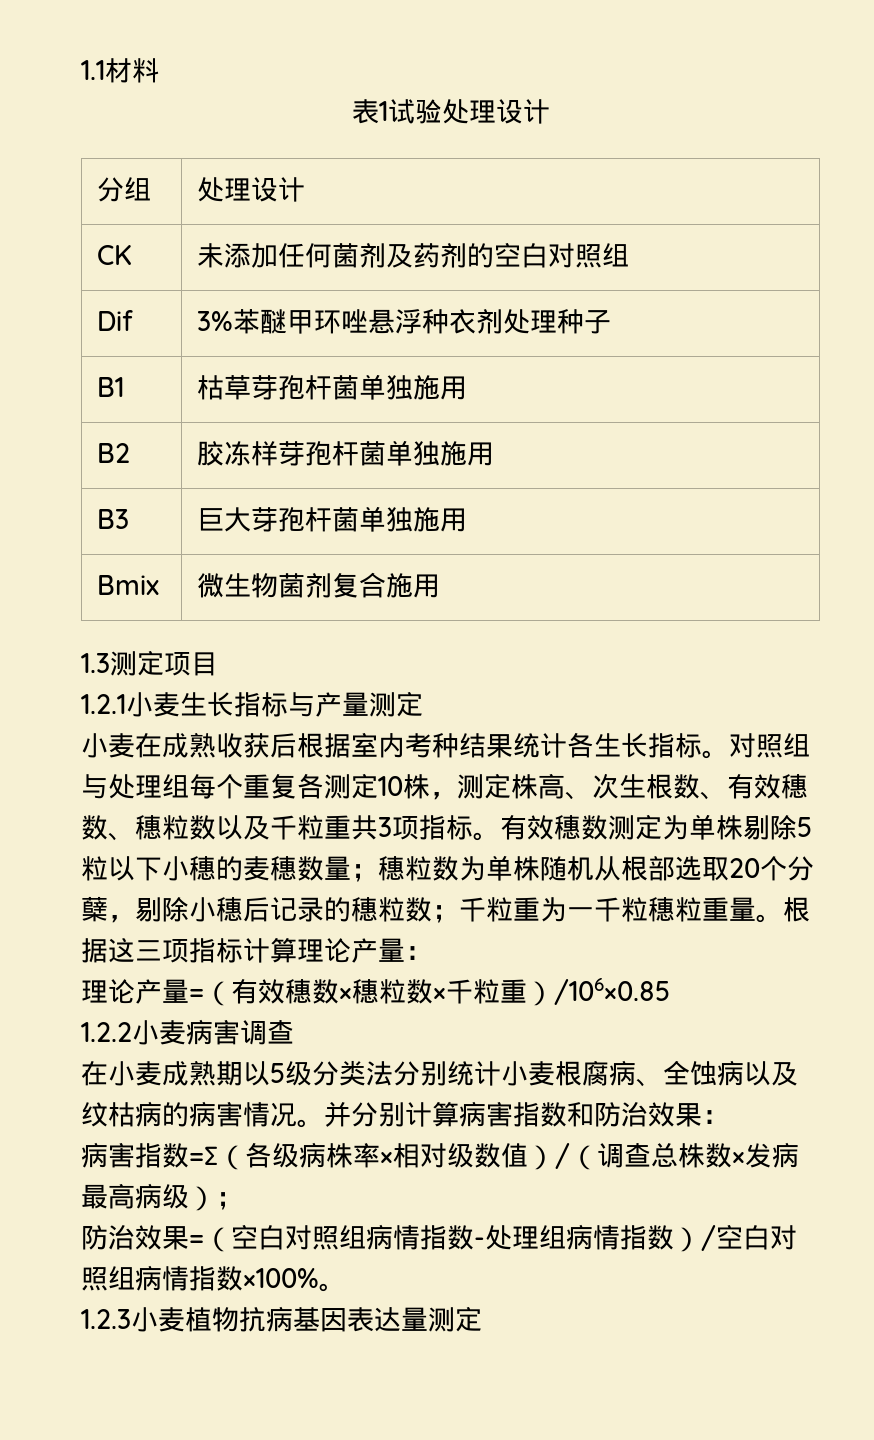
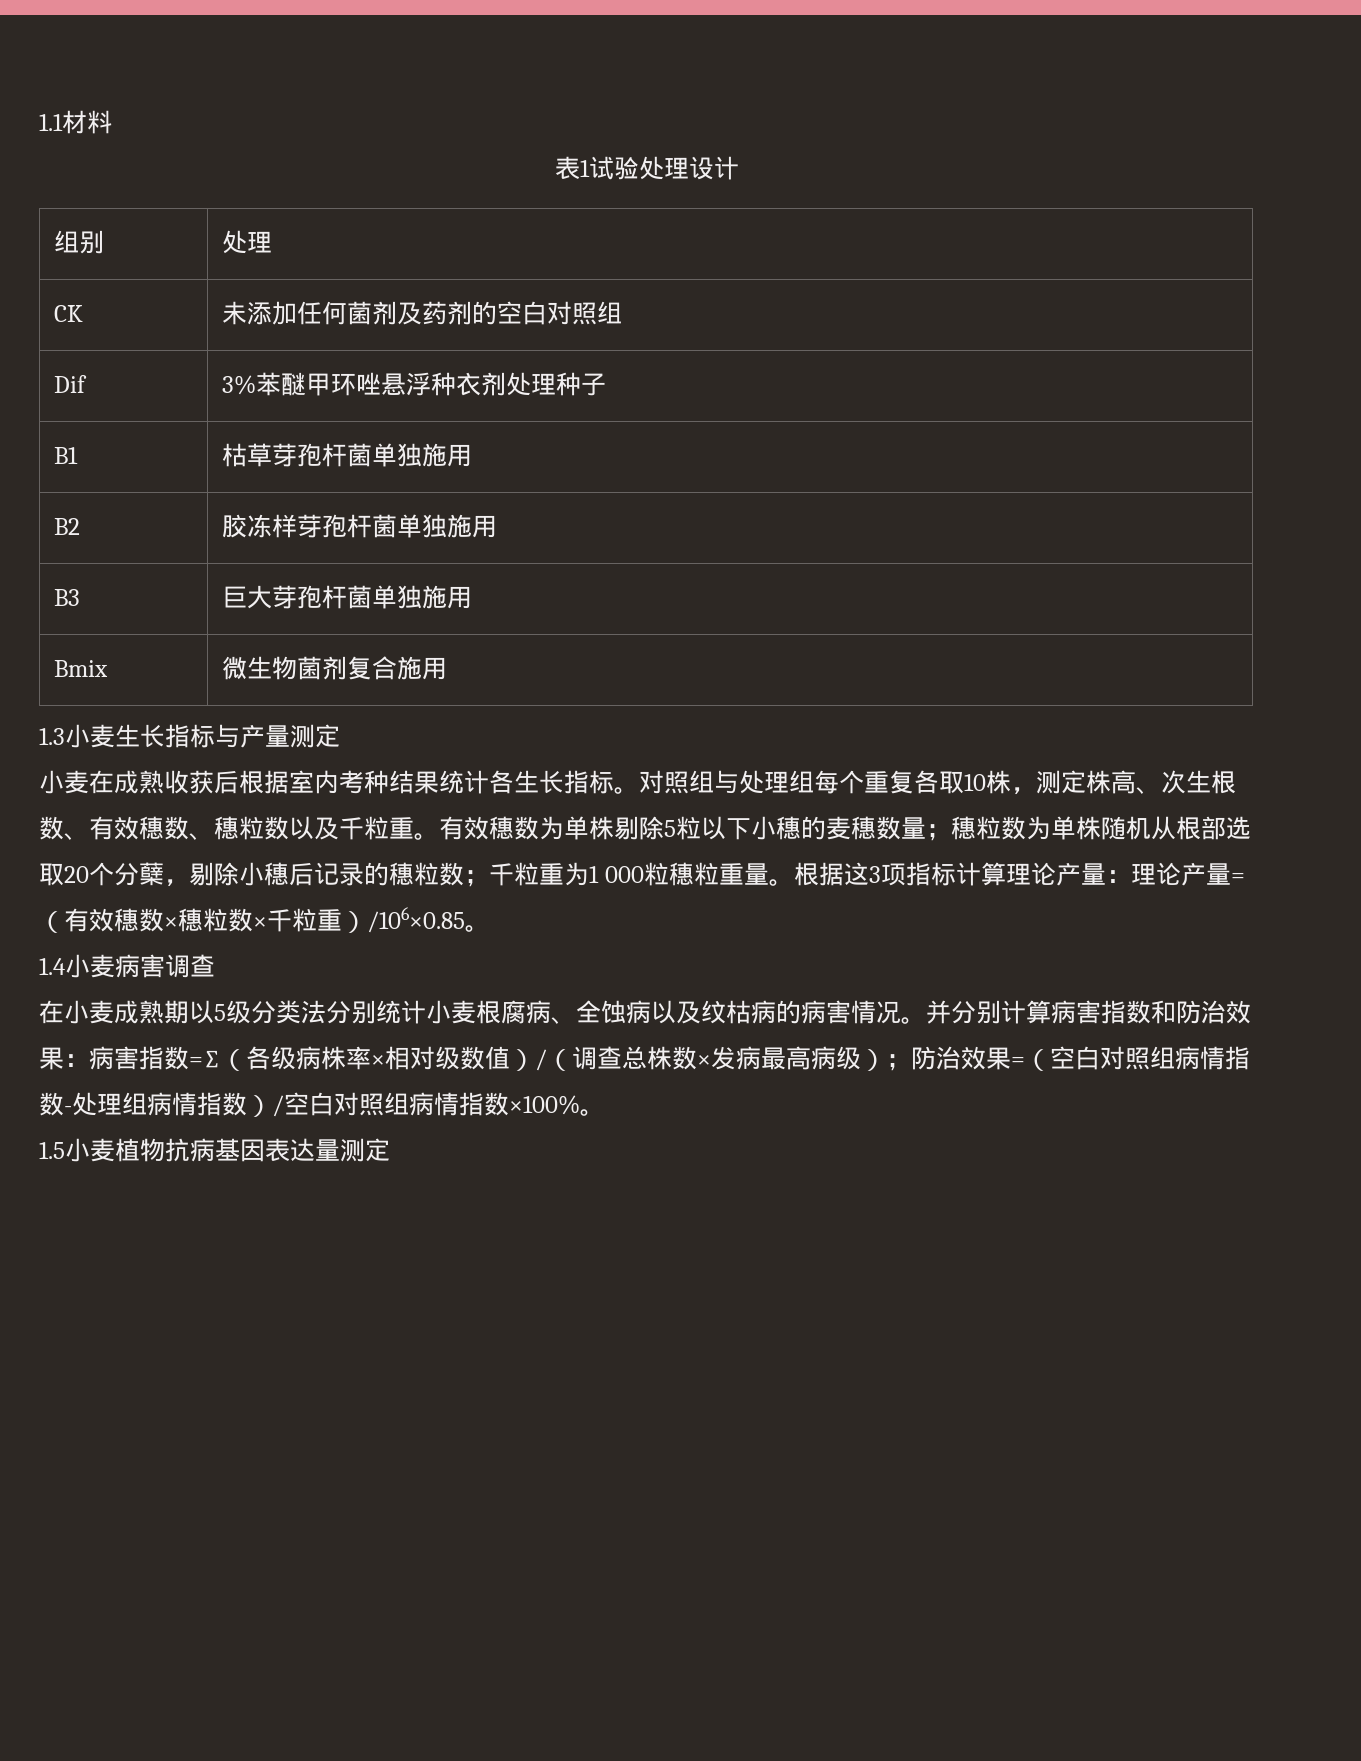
[96,177,151,202] [196,177,305,202] 分组 | 处理设计 -> [54,230,105,254] [222,230,273,254] 组别 | 处理
[110,650,218,676] [81,694,126,714] 测定项目 // 1.2.1 -> (65, 736) none
[324,773,378,799] 测定 -> [939,771,964,794] 取
[351,815,473,840] 共3项指标 -> (414, 828) none
[608,814,662,840] 测定 -> (539, 828) none
[567,897,621,922] 一千 -> [589,866,644,883] 1 000
[135,940,162,961] 三 -> [868,866,881,883] 3
(432, 953) // -> (1131, 876) none
[81,1022,132,1042] // 1.2.2 -> [465,925,490,932] [39,958,65,975] 。 // 1.4
(729, 1117) // -> (89, 1060) none
(243, 1201) // -> (911, 1062) none
[81,1309,131,1329] 1.2.3 -> [39,1142,65,1159] 1.5

